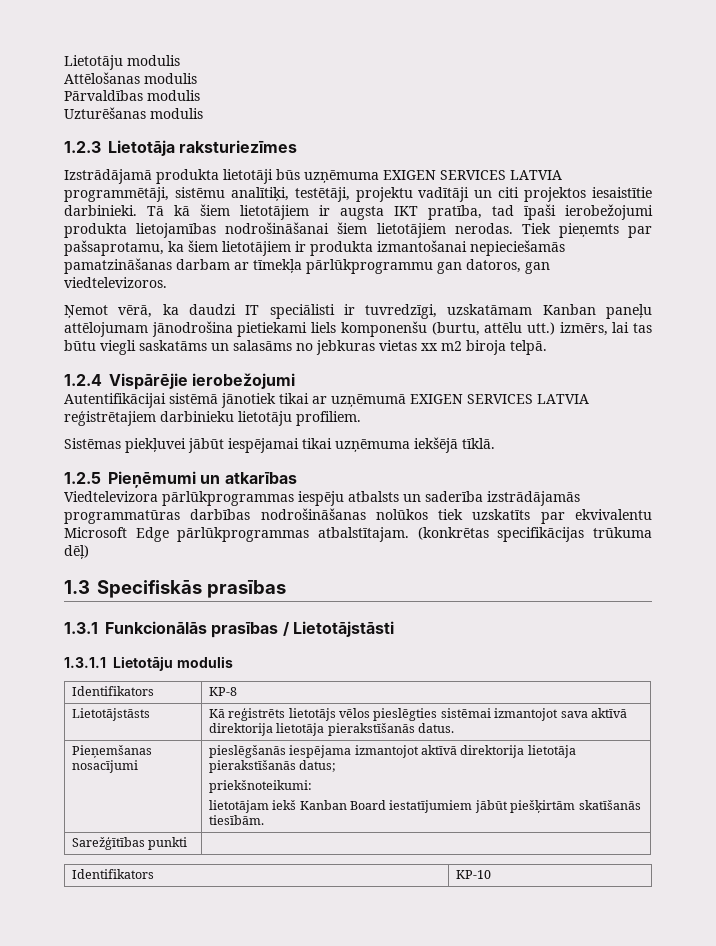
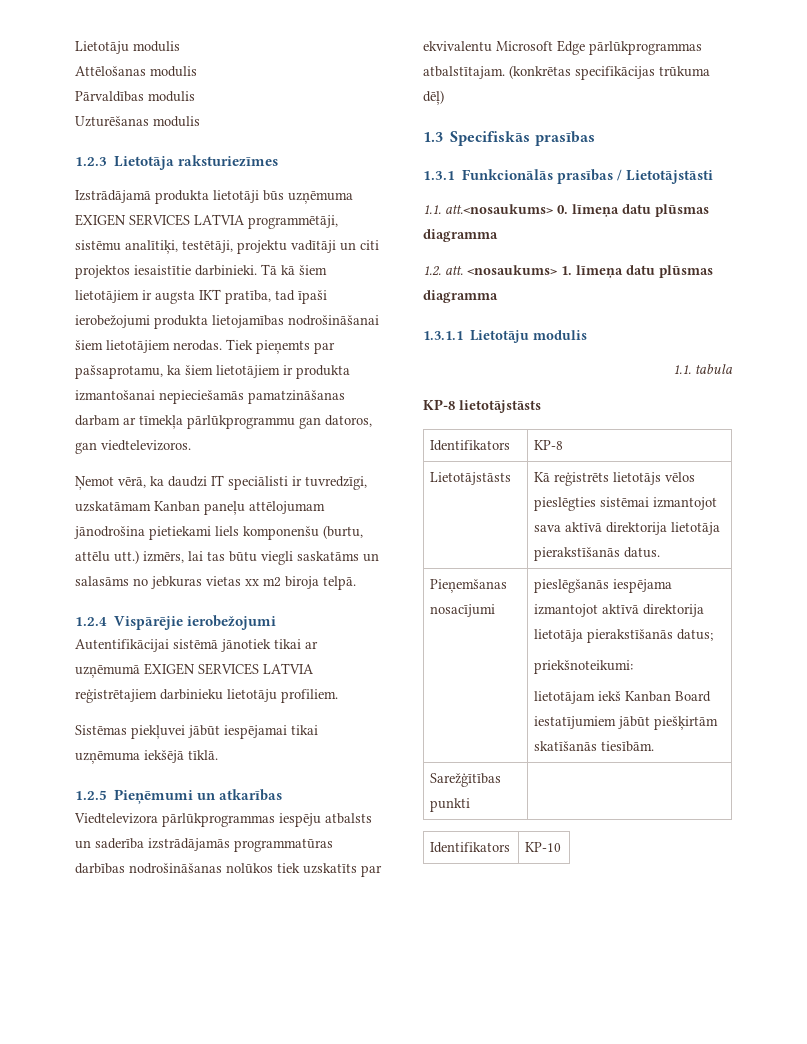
(394, 629) none -> [423,204,709,217] [423,229,498,242] [423,265,713,278] [423,290,498,303] // 1.1. att.<nosaukums> 0. līmeņa datu plūsmas diagramma // 1.2. att. <nosaukums> 1. līmeņa datu plūsmas diagramma
(233, 662) none -> [673,364,733,374] [423,399,541,413] // 1.1. tabula // KP-8 lietotājstāsts

